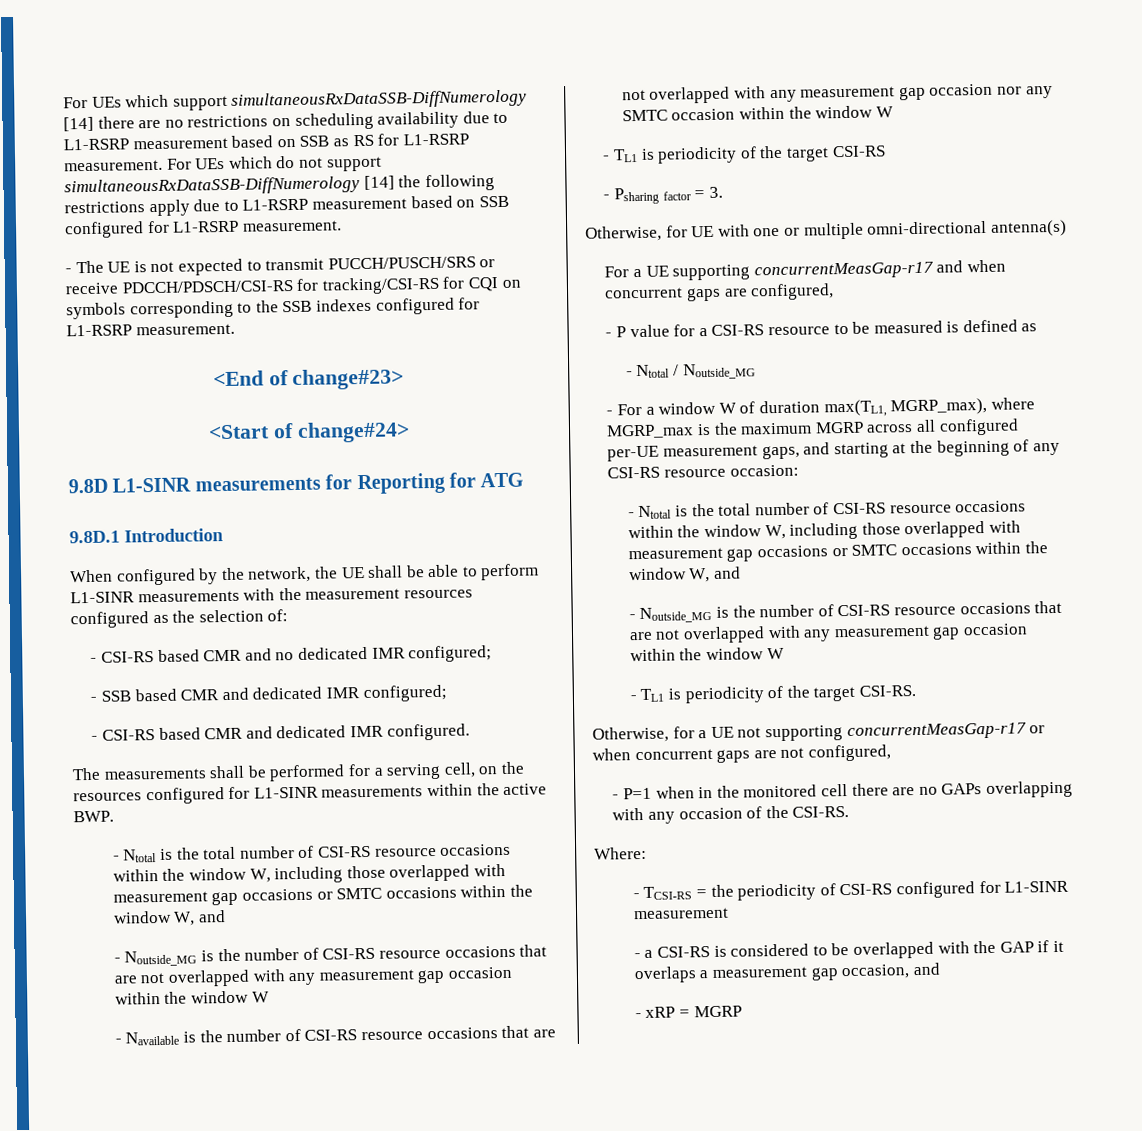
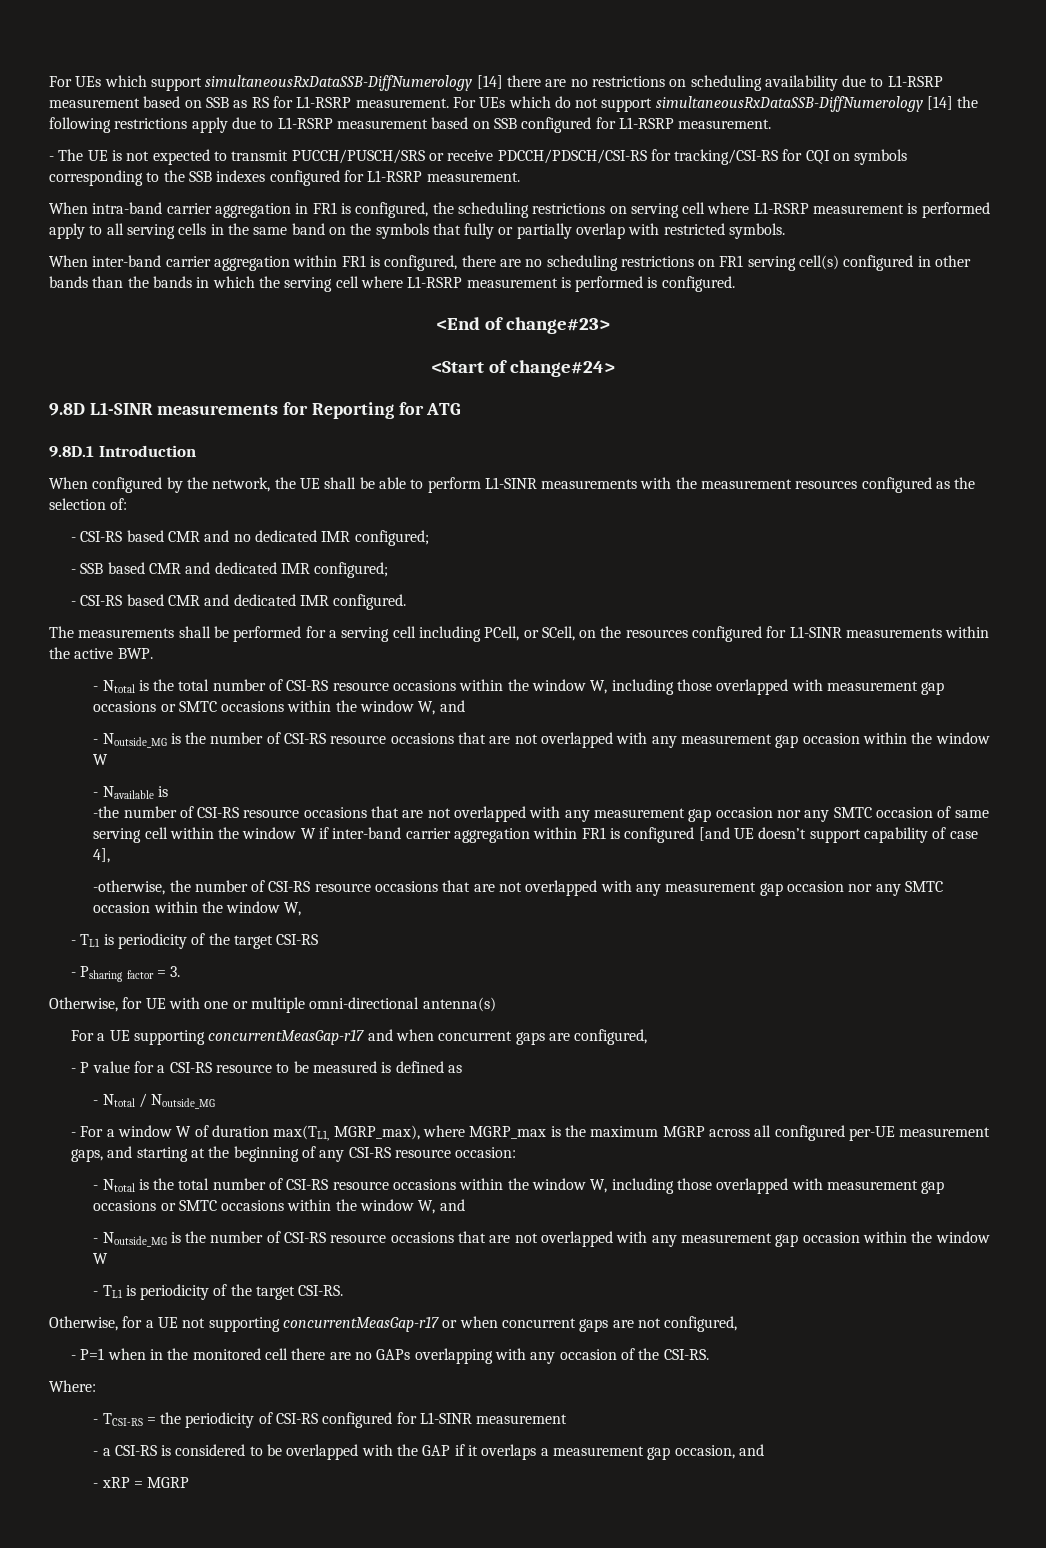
(235, 329) none -> [49,202,990,218] [49,223,786,239] [49,255,972,271] [49,276,735,292] // When intra-band carrier aggregation in FR1 is configured, the scheduling restrictions on serving cell where L1-RSRP measurement is performed apply to all serving cells in the same band on the symbols that fully or partially overlap with restricted symbols. // When inter-band carrier aggregation within FR1 is configured, there are no scheduling restrictions on FR1 serving cell(s) configured in other bands than the bands in which the serving cell where L1-RSRP measurement is performed is configured.
[443,762,476,778] cell, -> [392,626,575,642] cell including PCell, or SCell,
(197, 1037) none -> [93,806,989,822] [93,827,978,843] [93,848,111,863] [93,880,166,895] // -the number of CSI-RS resource occasions that are not overlapped with any measurement gap occasion nor any SMTC occasion of same serving cell within the window W if inter-band carrier aggregation within FR1 is configured [and UE doesn’t support capability of case 4], // -otherwise,
[875,106,894,118] W -> [284,902,302,916] W,

